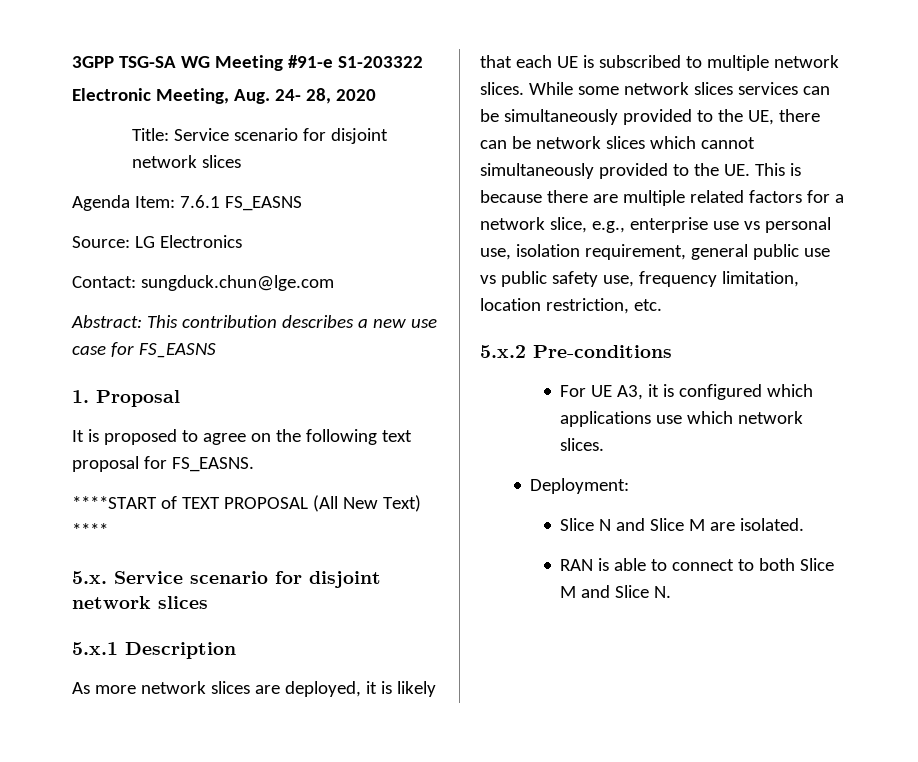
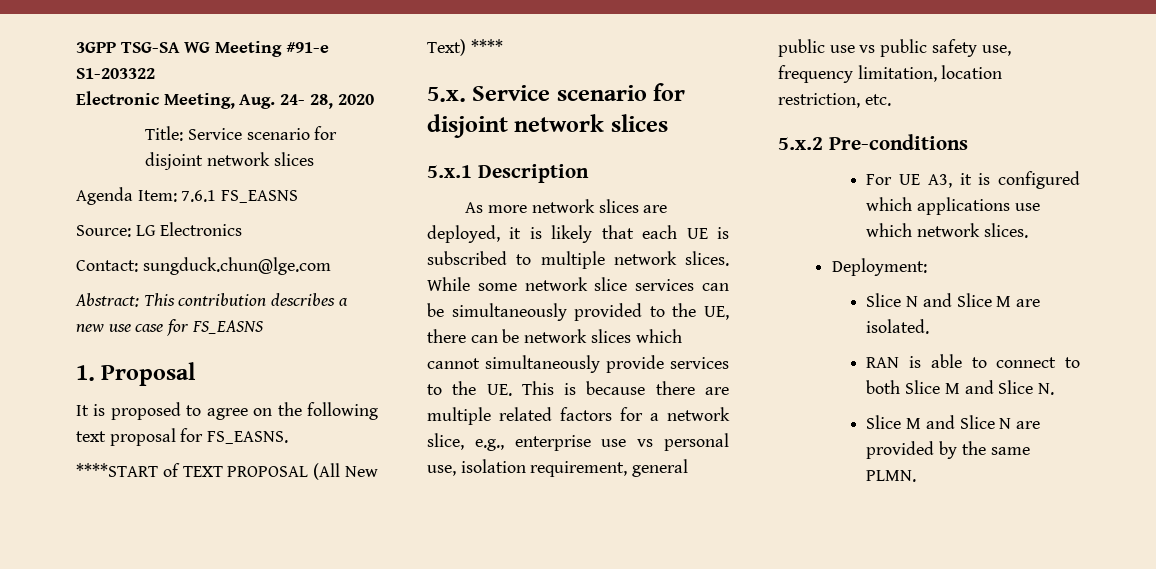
[693,82,733,95] slices -> [594,277,628,291] slice
[598,163,668,179] provided -> [606,355,729,373] provide services
(672, 592) none -> [866,415,1040,429] [866,441,1030,459] [866,470,917,482] // Slice M and Slice N are provided by the same PLMN.

